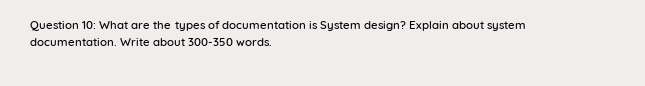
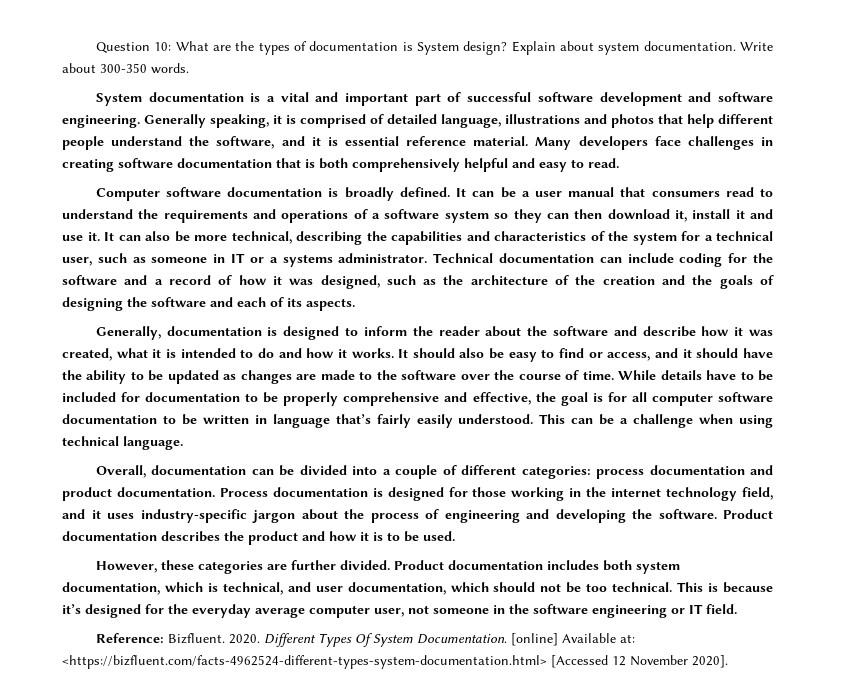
(273, 42) none -> [95,92,773,106] [62,114,773,128] [62,136,773,150] [62,158,619,172] [95,187,773,201] [62,209,774,223] [62,231,773,245] [62,253,773,267] [62,275,774,289] [62,297,355,311] [95,326,773,340] [62,348,774,362] [62,370,774,384] [62,392,774,406] [62,414,773,428] [62,436,183,450] [95,465,774,479] [62,487,773,501] [62,509,773,523] [62,531,455,545] [95,560,680,574] [62,582,773,595] [62,604,737,618] [95,633,635,647] [62,655,728,669] // System documentation is a vital and important part of successful software development and software engineering. Generally speaking, it is comprised of detailed language, illustrations and photos that help different people understand the software, and it is essential reference material. Many developers face challenges in creating software documentation that is both comprehensively helpful and easy to read. // Computer software documentation is broadly defined. It can be a user manual that consumers read to understand the requirements and operations of a software system so they can then download it, install it and use it. It can also be more technical, describing the capabilities and characteristics of the system for a technical user, such as someone in IT or a systems administrator. Technical documentation can include coding for the software and a record of how it was designed, such as the architecture of the creation and the goals of designing the software and each of its aspects. // Generally, documentation is designed to inform the reader about the software and describe how it was created, what it is intended to do and how it works. It should also be easy to find or access, and it should have the ability to be updated as changes are made to the software over the course of time. While details have to be included for documentation to be properly comprehensive and effective, the goal is for all computer software documentation to be written in language that’s fairly easily understood. This can be a challenge when using technical language. // Overall, documentation can be divided into a couple of different categories: process documentation and product documentation. Process documentation is designed for those working in the internet technology field, and it uses industry-specific jargon about the process of engineering and developing the software. Product documentation describes the product and how it is to be used. // However, these categories are further divided. Product documentation includes both system documentation, which is technical, and user documentation, which should not be too technical. This is because it’s designed for the everyday average computer user, not someone in the software engineering or IT field. // Reference: Bizfluent. 2020. Different Types Of System Documentation. [online] Available at: <https://bizfluent.com/facts-4962524-different-types-system-documentation.html> [Accessed 12 November 2020].

